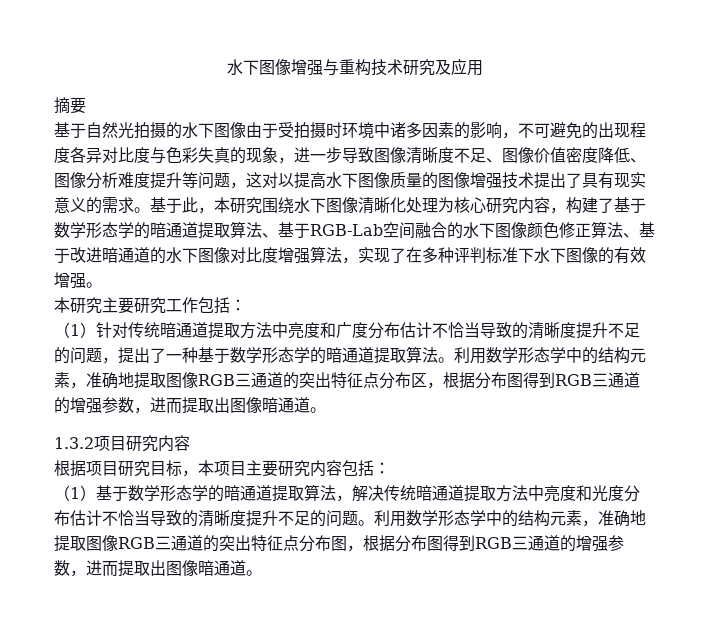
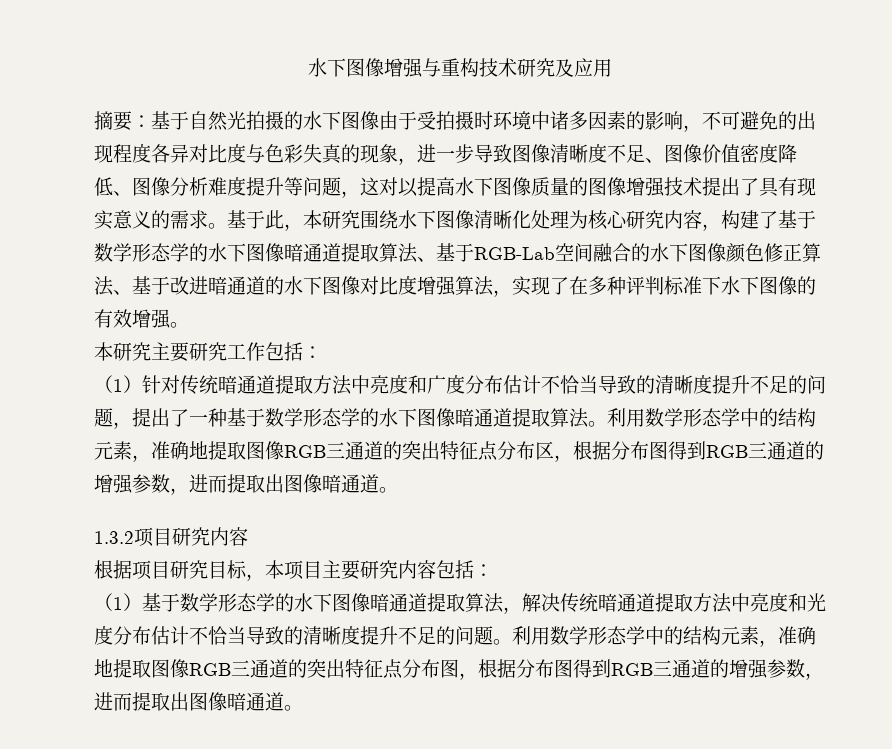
(86, 105) // -> [132,115,151,128] ：
(150, 230) none -> [208,243,284,262] 水下图像
(326, 355) none -> [379,408,455,427] 水下图像
(224, 493) none -> [294,593,370,612] 水下图像

